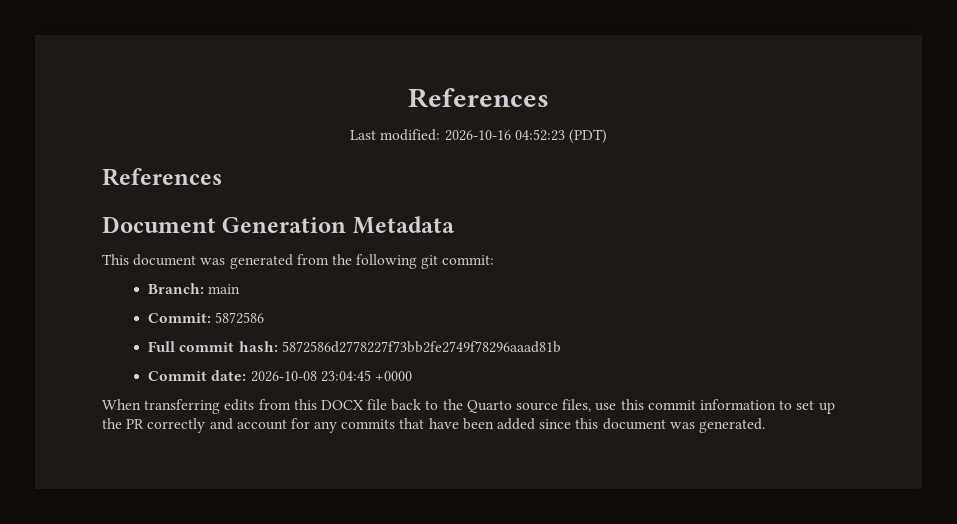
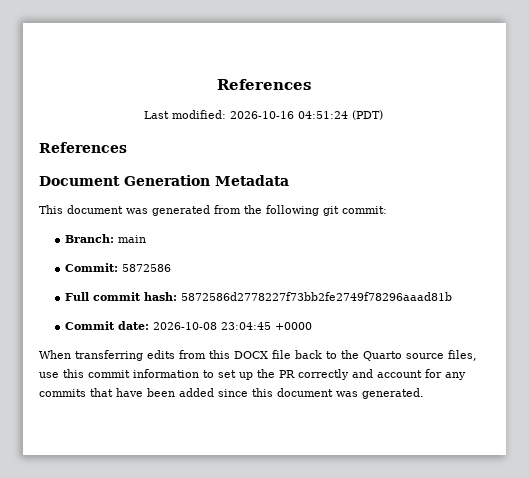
[514,129,565,141] 04:52:23 -> [298,111,348,119] 04:51:24

